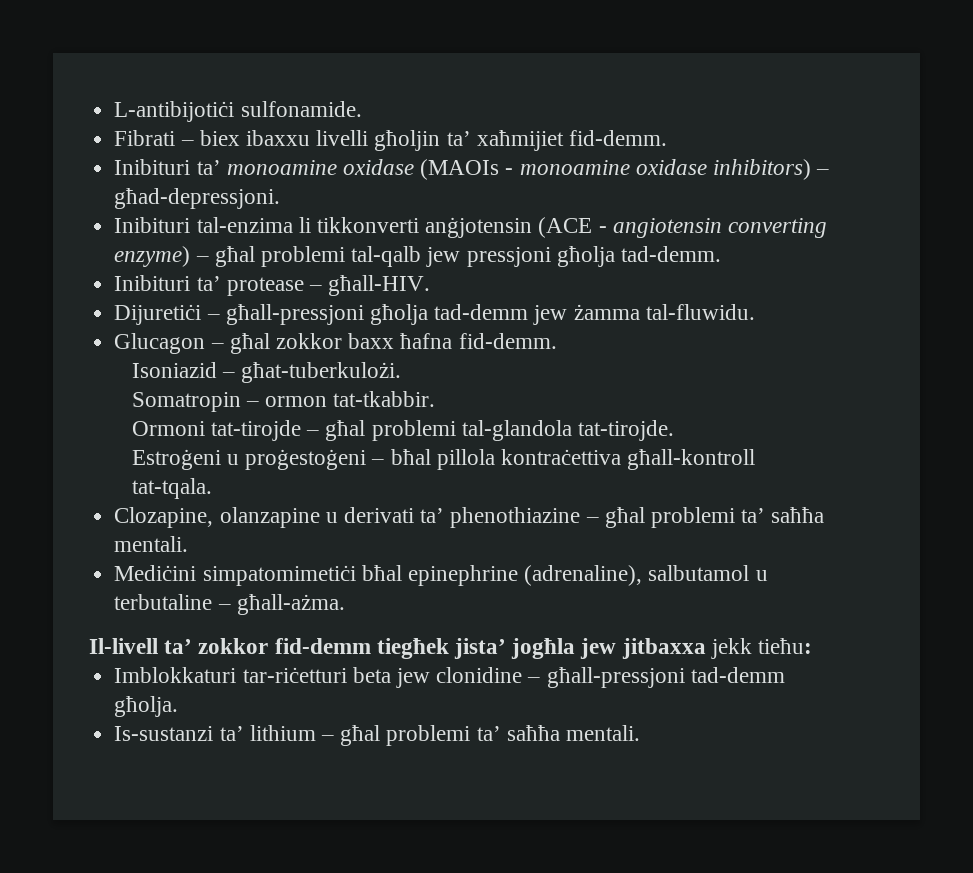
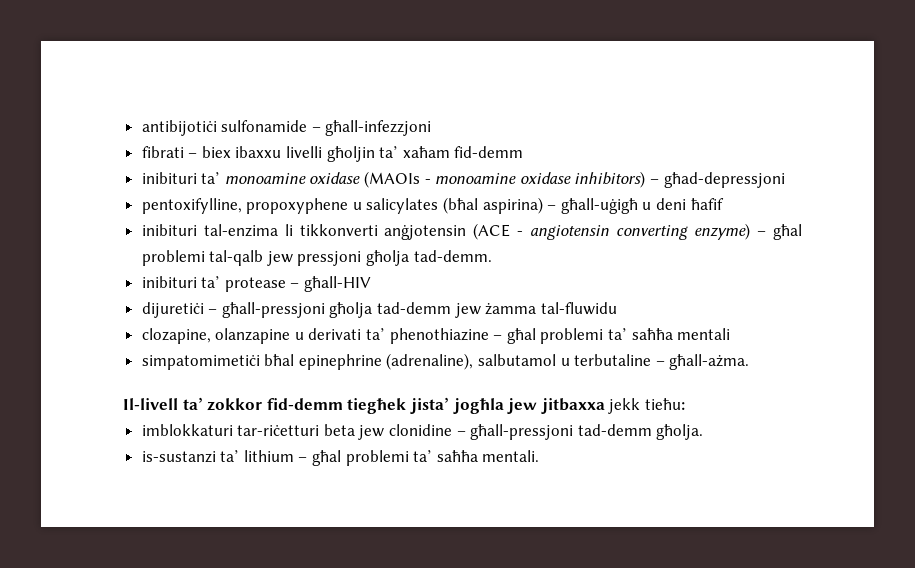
[114,101,362,122] [114,130,176,146] L-antibijotiċi sulfonamide. // Fibrati -> [141,120,432,136] [141,146,184,158] antibijotiċi sulfonamide – għall-infezzjoni // fibrati
[476,130,667,151] [114,159,191,175] xaħmijiet fid-demm. // Inibituri -> [402,146,524,158] [141,172,197,184] xaħam fid-demm // inibituri
[114,188,281,209] [114,217,191,233] għad-depressjoni. // Inibituri -> [663,172,785,188] [141,197,724,214] [141,224,197,236] għad-depressjoni // pentoxifylline, propoxyphene u salicylates (bħal aspirina) – għall-uġigħ u deni ħafif // inibituri
[114,275,191,291] Inibituri -> [141,276,197,288] inibituri
[328,275,431,296] [114,304,202,325] għall-HIV. // Dijuretiċi -> [304,276,372,292] [141,302,204,318] għall-HIV // dijuretiċi
[645,304,755,320] [114,333,557,354] [131,362,402,383] [131,391,436,412] [131,420,675,441] [131,449,756,470] [131,478,212,499] [114,507,214,528] tal-fluwidu. // Glucagon – għal zokkor baxx ħafna fid-demm. // Isoniazid – għat-tuberkulożi. // Somatropin – ormon tat-tkabbir. // Ormoni tat-tirojde – għal problemi tal-glandola tat-tirojde. // Estroġeni u proġestoġeni – bħal pillola kontraċettiva għall-kontroll tat-tqala. // Clozapine, -> [540,302,617,315] [141,328,211,344] tal-fluwidu // clozapine,
[114,536,189,552] [114,565,197,581] mentali. // Mediċini -> [677,328,731,340] mentali //
[114,667,237,683] Imblokkaturi -> [141,424,233,436] imblokkaturi
[114,726,214,741] Is-sustanzi -> [141,451,216,463] is-sustanzi

